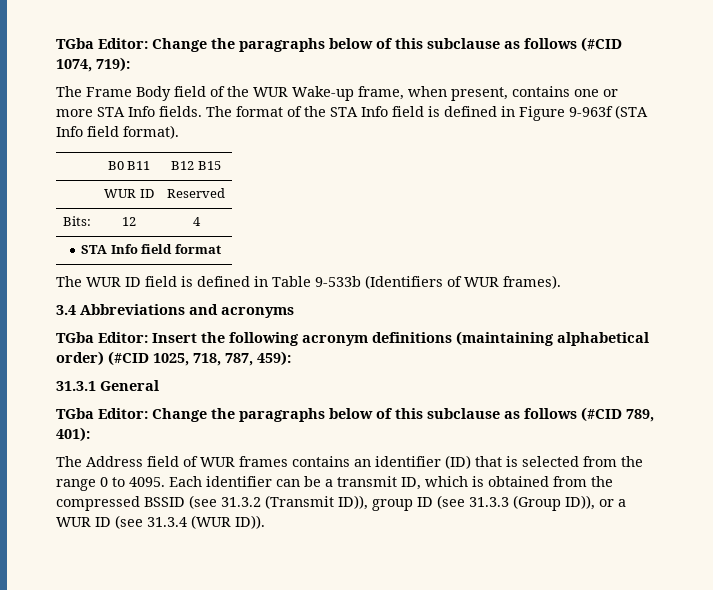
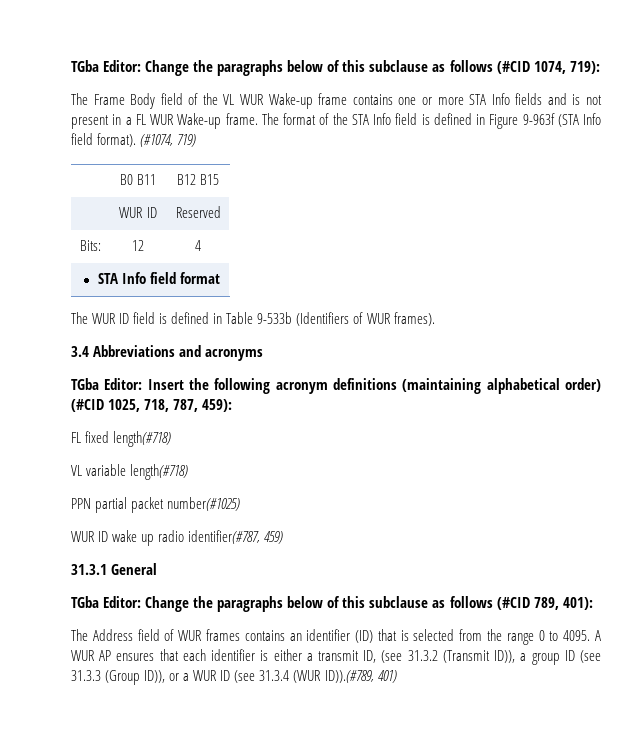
[253,86,508,101] WUR Wake-up frame, when present, -> [223,93,348,109] VL WUR Wake-up frame
[159,106,202,117] fields. -> [515,93,602,105] [71,113,258,129] fields and is not present in a FL WUR Wake-up frame.
(179, 132) none -> [140,134,197,147] (#1074, 719)
(291, 358) none -> [71,431,172,447] [71,464,189,480] [71,497,241,513] [71,530,284,546] // FL fixed length(#718) // VL variable length(#718) // PPN partial packet number(#1025) // WUR ID wake up radio identifier(#787, 459)
[169,476,613,490] [56,496,185,511] Each identifier can be a transmit ID, which is obtained from the compressed BSSID -> [594,630,601,641] [71,649,377,663] A WUR AP ensures that each identifier is either a transmit ID,
(368, 502) none -> [520,653,527,661] a
[235,515,265,529] ID)). -> [324,670,397,683] ID)).(#789, 401)

